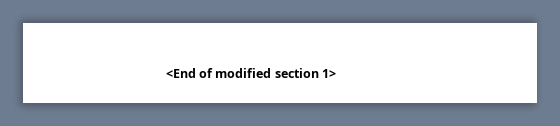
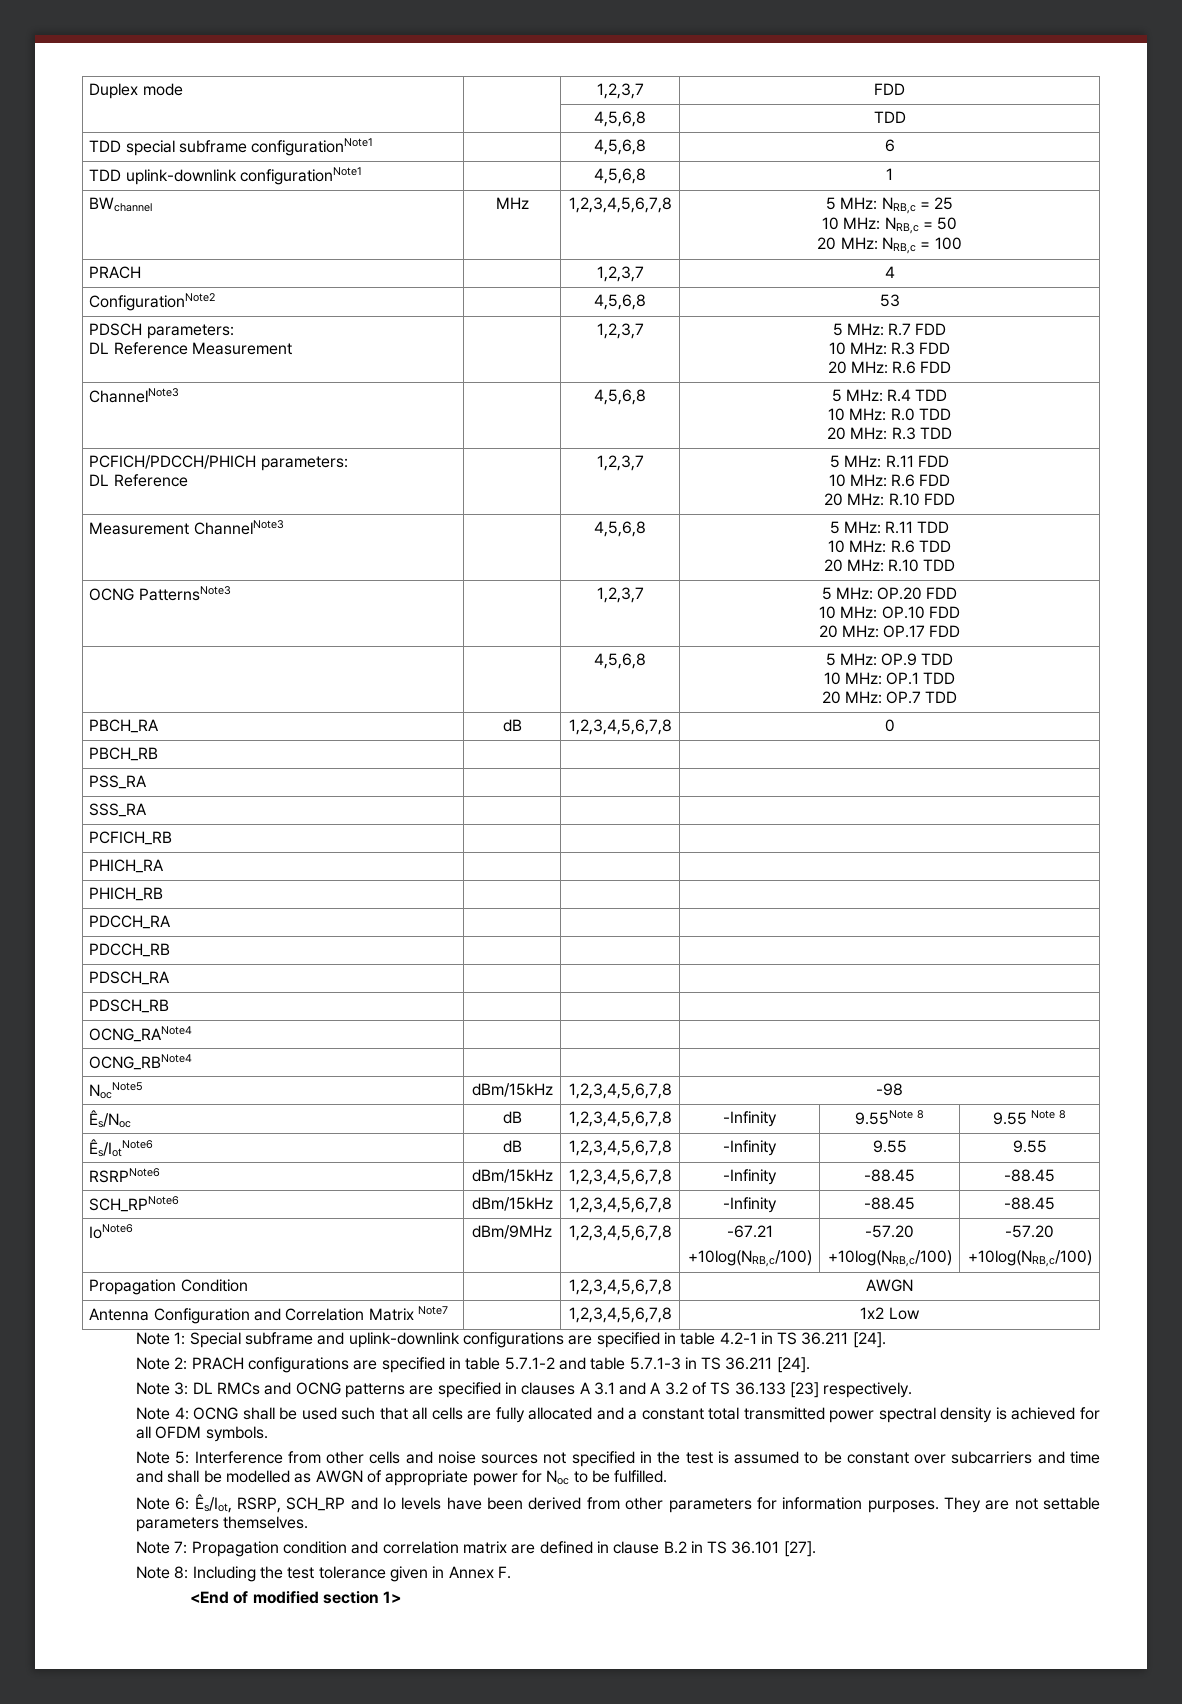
(165, 73) none -> [89,83,183,99] [596,83,644,99] [874,83,905,95] [594,111,646,127] [873,111,906,123] [89,138,374,156] [594,139,646,155] [884,139,895,152] [89,167,362,185] [594,168,646,184] [886,168,893,180] [89,197,153,212] [495,197,529,209] [568,197,672,213] [825,197,954,214] [821,217,958,234] [817,237,962,254] [89,266,142,279] [596,266,644,282] [884,266,895,278] [89,293,216,311] [594,294,646,310] [879,294,900,307] [89,323,234,339] [89,342,292,355] [596,323,644,339] [832,323,947,336] [828,342,951,355] [827,361,952,374] [89,388,180,403] [594,389,646,405] [831,389,948,402] [828,408,951,421] [827,427,952,440] [89,455,348,471] [89,474,188,487] [596,455,644,471] [830,455,949,468] [828,474,951,487] [824,493,955,506] [89,520,284,535] [594,521,646,537] [829,521,950,534] [828,540,951,553] [823,559,956,572] [89,586,231,601] [596,587,644,603] [821,587,958,600] [819,606,960,619] [818,625,961,638] [594,653,646,669] [825,653,954,666] [823,672,956,685] [821,691,958,704] [89,719,160,733] [502,719,522,732] [568,719,672,735] [884,719,895,732] [89,747,159,761] [89,775,148,789] [89,803,148,817] [89,831,173,845] [89,859,165,873] [89,887,164,901] [89,915,172,929] [89,943,171,957] [89,971,171,985] [89,999,170,1013] [89,1026,193,1042] [89,1054,193,1070] [89,1082,144,1099] [471,1083,553,1097] [568,1083,672,1099] [876,1083,903,1096] [89,1110,132,1128] [502,1111,522,1124] [568,1111,672,1127] [723,1111,777,1127] [854,1110,925,1125] [992,1110,1067,1125] [89,1139,154,1157] [502,1140,522,1153] [568,1140,672,1156] [723,1140,777,1156] [872,1140,907,1153] [1012,1140,1047,1153] [89,1168,161,1183] [471,1169,553,1183] [568,1169,672,1185] [723,1169,777,1185] [864,1169,915,1182] [1004,1169,1055,1182] [89,1196,180,1212] [471,1197,553,1211] [568,1197,672,1213] [723,1197,777,1213] [864,1197,915,1210] [1004,1197,1055,1210] [89,1224,134,1239] [472,1225,552,1239] [568,1225,672,1241] [726,1225,773,1238] [687,1250,812,1267] [865,1225,914,1238] [827,1250,952,1267] [1005,1225,1054,1238] [967,1250,1092,1267] [89,1279,248,1295] [568,1279,672,1295] [866,1279,913,1292] [89,1306,448,1324] [568,1307,672,1323] [860,1307,920,1320] [135,1332,886,1348] [135,1357,810,1373] [135,1382,913,1398] [135,1407,1101,1423] [135,1426,268,1442] [135,1451,1101,1467] [135,1470,668,1486] [135,1494,1100,1513] [135,1516,309,1532] [135,1541,816,1557] [135,1566,511,1582] Duplex mode | | 1,2,3,7 | FDD // | | 4,5,6,8 | TDD // TDD special subframe configurationNote1 | | 4,5,6,8 | 6 // TDD uplink-downlink configurationNote1 | | 4,5,6,8 | 1 // BWchannel | MHz | 1,2,3,4,5,6,7,8 | 5 MHz: NRB,c = 25 // 10 MHz: NRB,c = 50 // 20 MHz: NRB,c = 100 // PRACH | | 1,2,3,7 | 4 // ConfigurationNote2 | | 4,5,6,8 | 53 // PDSCH parameters: // DL Reference Measurement | | 1,2,3,7 | 5 MHz: R.7 FDD // 10 MHz: R.3 FDD // 20 MHz: R.6 FDD // ChannelNote3 | | 4,5,6,8 | 5 MHz: R.4 TDD // 10 MHz: R.0 TDD // 20 MHz: R.3 TDD // PCFICH/PDCCH/PHICH parameters: // DL Reference | | 1,2,3,7 | 5 MHz: R.11 FDD // 10 MHz: R.6 FDD // 20 MHz: R.10 FDD // Measurement ChannelNote3 | | 4,5,6,8 | 5 MHz: R.11 TDD // 10 MHz: R.6 TDD // 20 MHz: R.10 TDD // OCNG PatternsNote3 | | 1,2,3,7 | 5 MHz: OP.20 FDD // 10 MHz: OP.10 FDD // 20 MHz: OP.17 FDD // | | 4,5,6,8 | 5 MHz: OP.9 TDD // 10 MHz: OP.1 TDD // 20 MHz: OP.7 TDD // PBCH_RA | dB | 1,2,3,4,5,6,7,8 | 0 // PBCH_RB | | | // PSS_RA | | | // SSS_RA | | | // PCFICH_RB | | | // PHICH_RA | | | // PHICH_RB | | | // PDCCH_RA | | | // PDCCH_RB | | | // PDSCH_RA | | | // PDSCH_RB | | | // OCNG_RANote4 | | | // OCNG_RBNote4 | | | // NocNote5 | dBm/15kHz | 1,2,3,4,5,6,7,8 | -98 // Ês/Noc | dB | 1,2,3,4,5,6,7,8 | -Infinity | 9.55Note 8 | 9.55 Note 8 // Ês/IotNote6 | dB | 1,2,3,4,5,6,7,8 | -Infinity | 9.55 | 9.55 // RSRPNote6 | dBm/15kHz | 1,2,3,4,5,6,7,8 | -Infinity | -88.45 | -88.45 // SCH_RPNote6 | dBm/15kHz | 1,2,3,4,5,6,7,8 | -Infinity | -88.45 | -88.45 // IoNote6 | dBm/9MHz | 1,2,3,4,5,6,7,8 | -67.21 // +10log(NRB,c/100) | -57.20 // +10log(NRB,c/100) | -57.20 // +10log(NRB,c/100) // Propagation Condition | | 1,2,3,4,5,6,7,8 | AWGN // Antenna Configuration and Correlation Matrix Note7 | | 1,2,3,4,5,6,7,8 | 1x2 Low // Note 1: Special subframe and uplink-downlink configurations are specified in table 4.2-1 in TS 36.211 [24]. // Note 2: PRACH configurations are specified in table 5.7.1-2 and table 5.7.1-3 in TS 36.211 [24]. // Note 3: DL RMCs and OCNG patterns are specified in clauses A 3.1 and A 3.2 of TS 36.133 [23] respectively. // Note 4: OCNG shall be used such that all cells are fully allocated and a constant total transmitted power spectral density is achieved for all OFDM symbols. // Note 5: Interference from other cells and noise sources not specified in the test is assumed to be constant over subcarriers and time and shall be modelled as AWGN of appropriate power for Noc to be fulfilled. // Note 6: Ês/Iot, RSRP, SCH_RP and Io levels have been derived from other parameters for information purposes. They are not settable parameters themselves. // Note 7: Propagation condition and correlation matrix are defined in clause B.2 in TS 36.101 [27]. // Note 8: Including the test tolerance given in Annex F. //

